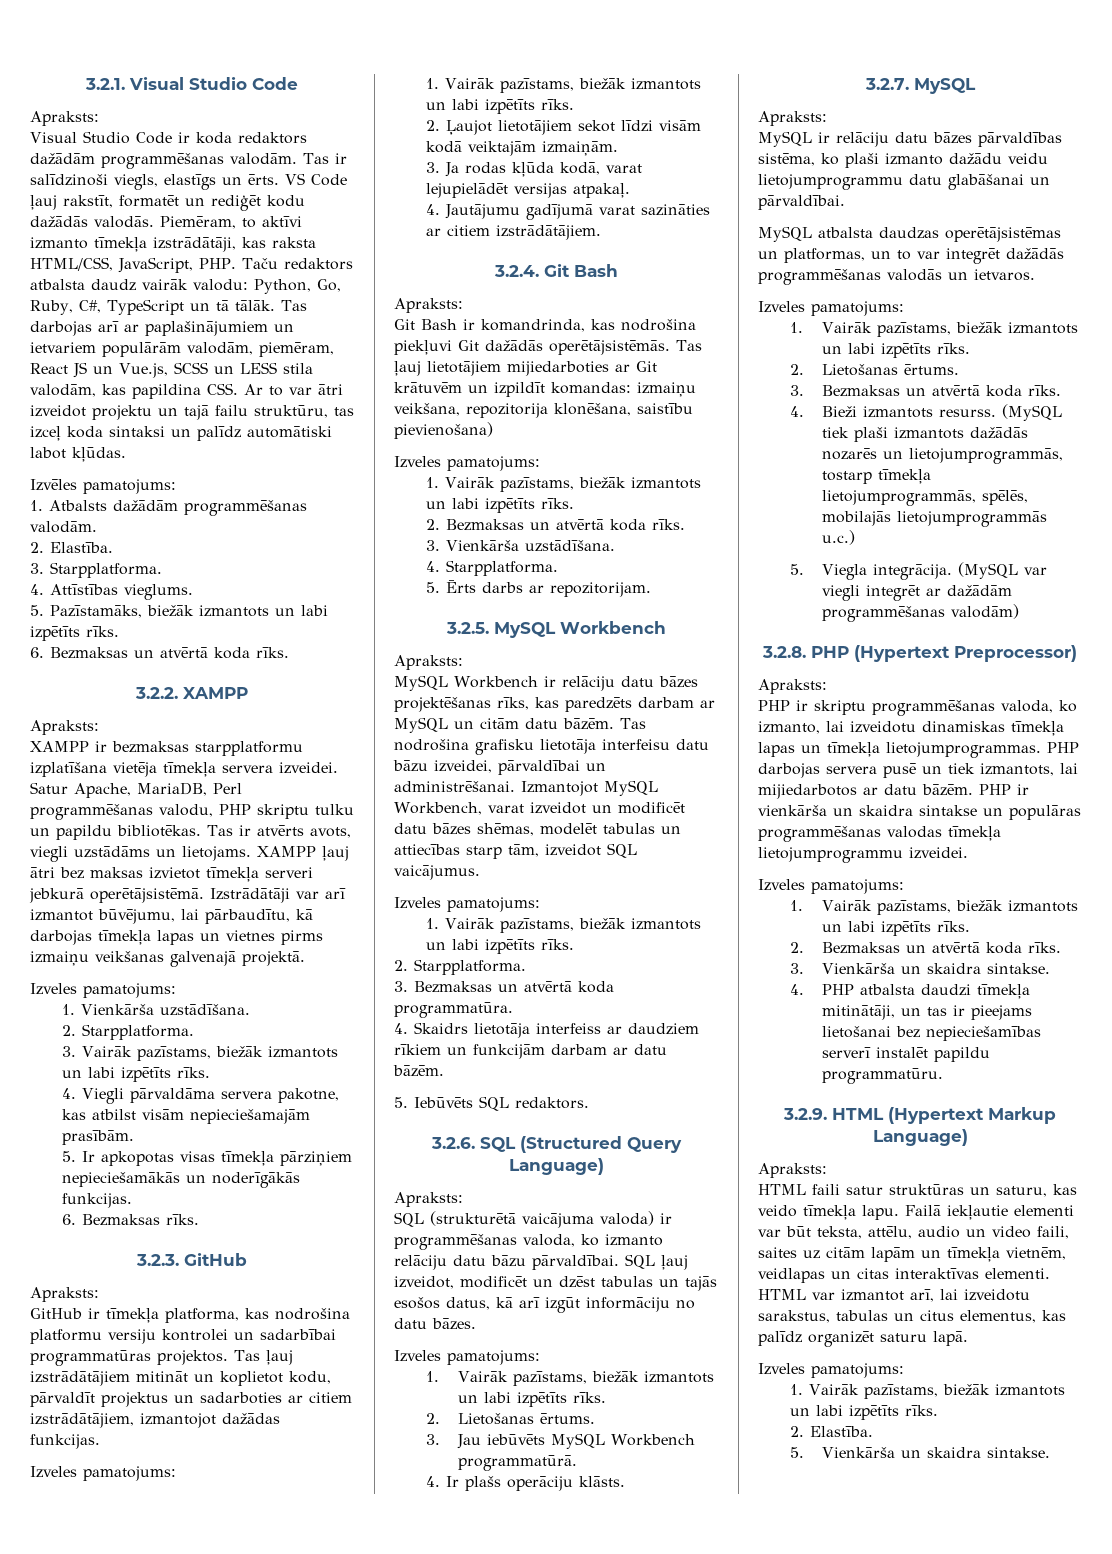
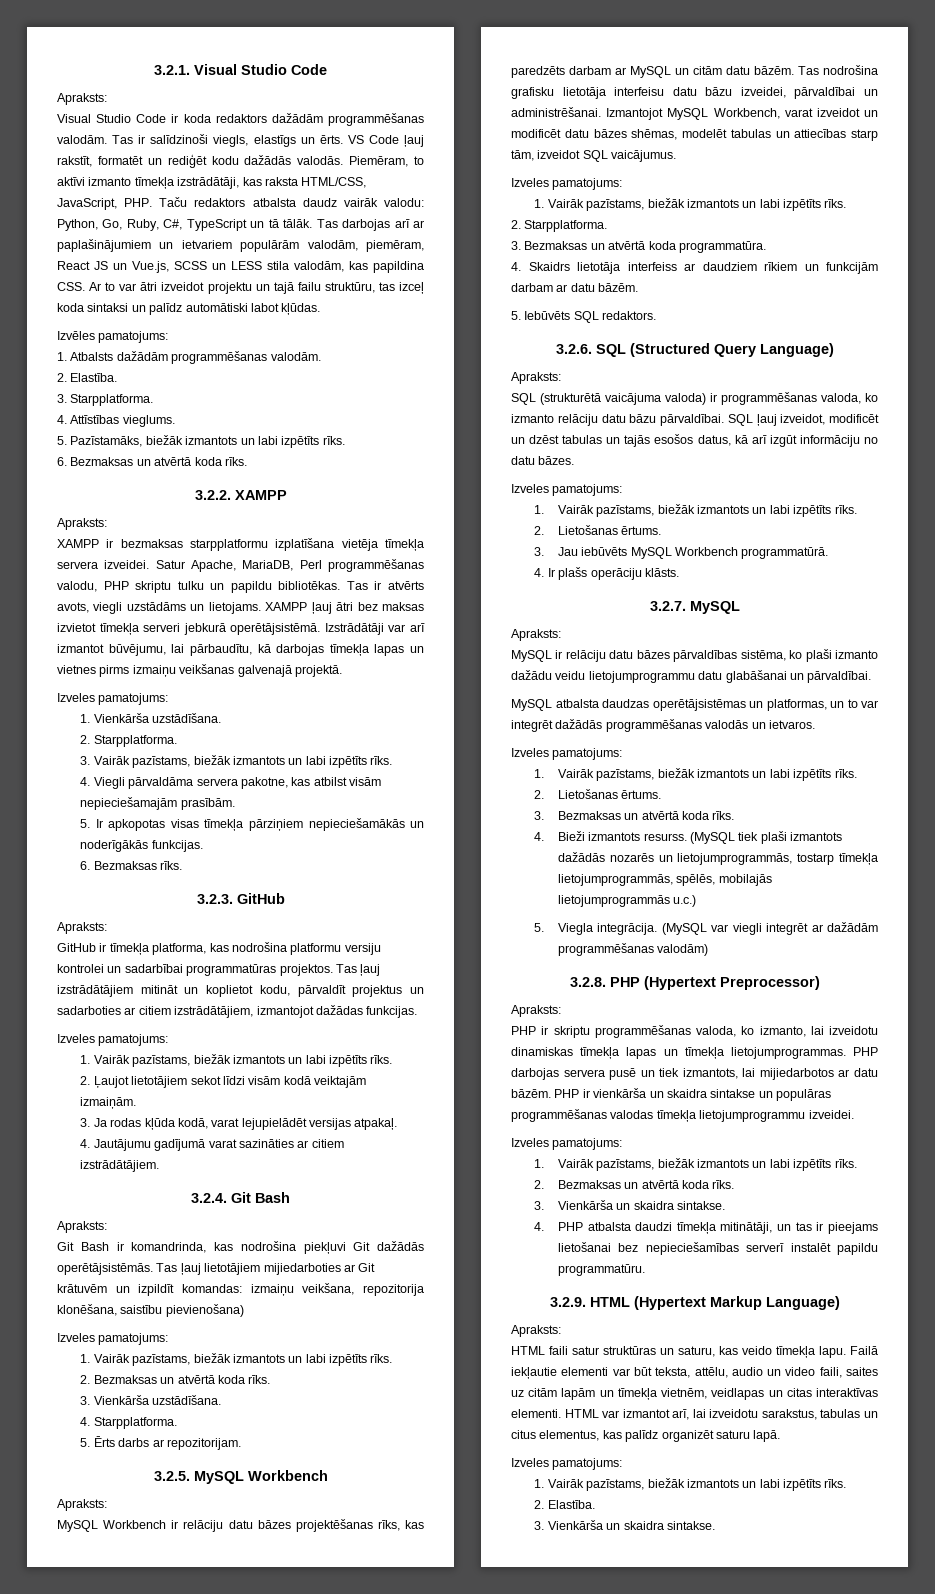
[789,1447,804,1458] 5. -> [534,1521,545,1530] 3.

